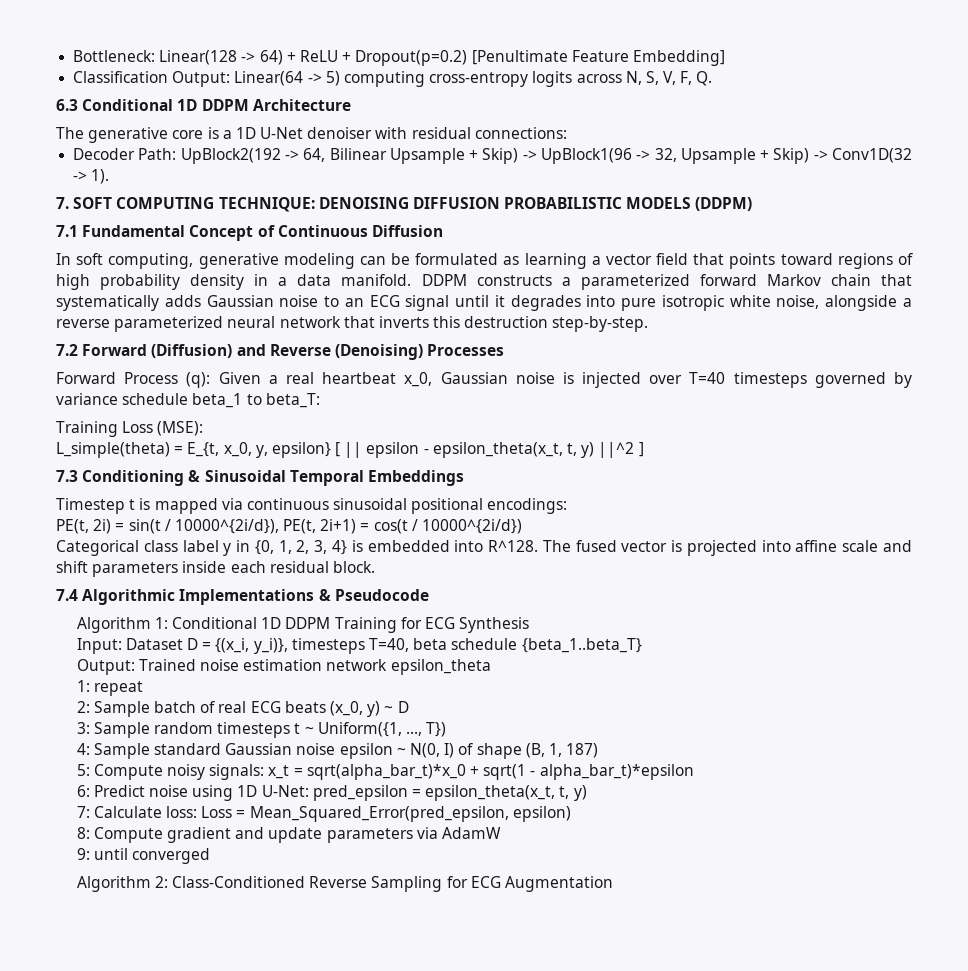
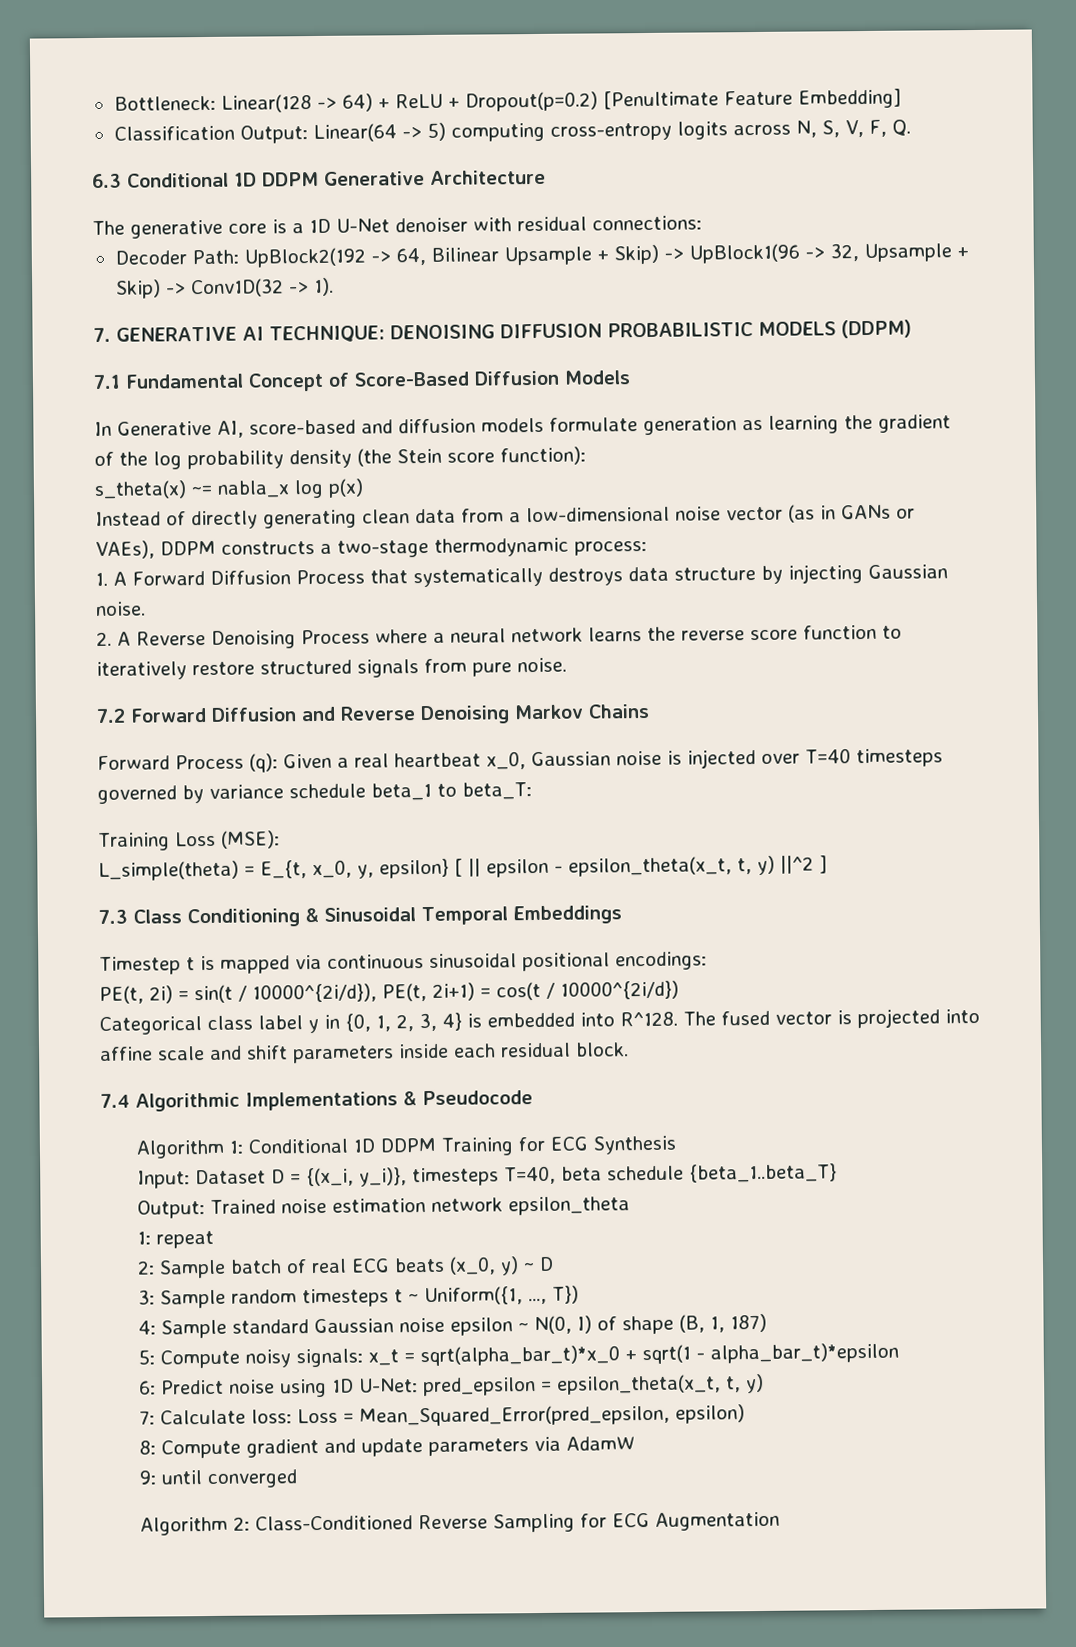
(249, 105) none -> [324,171,425,186] Generative
[73,197,215,209] SOFT COMPUTING -> [115,326,264,342] GENERATIVE AI
[277,225,443,237] Continuous Diffusion -> [353,370,631,387] Score-Based Diffusion Models
[76,253,913,269] [56,274,912,290] [56,295,912,311] [56,316,649,332] soft computing, generative modeling can be formulated as learning a vector field that points toward regions of high probability density in a data manifold. DDPM constructs a parameterized forward Markov chain that systematically adds Gaussian noise to an ECG signal until it degrades into pure isotropic white noise, alongside a reverse parameterized neural network that inverts this destruction step-by-step. -> [117,414,951,438] [94,446,586,470] [94,478,364,500] [95,504,915,530] [95,537,647,560] [95,564,948,588] [95,601,146,617] [96,624,902,649] [96,657,567,680] Generative AI, score-based and diffusion models formulate generation as learning the gradient of the log probability density (the Stein score function): // s_theta(x) ~= nabla_x log p(x) // Instead of directly generating clean data from a low-dimensional noise vector (as in GANs or VAEs), DDPM constructs a two-stage thermodynamic process: // 1. A Forward Diffusion Process that systematically destroys data structure by injecting Gaussian noise. // 2. A Reverse Denoising Process where a neural network learns the reverse score function to iteratively restore structured signals from pure noise.
[151,344,233,358] (Diffusion) -> [210,707,297,722] Diffusion
[334,344,505,360] (Denoising) Processes -> [419,703,650,725] Denoising Markov Chains
(78, 476) none -> [132,909,182,924] Class

